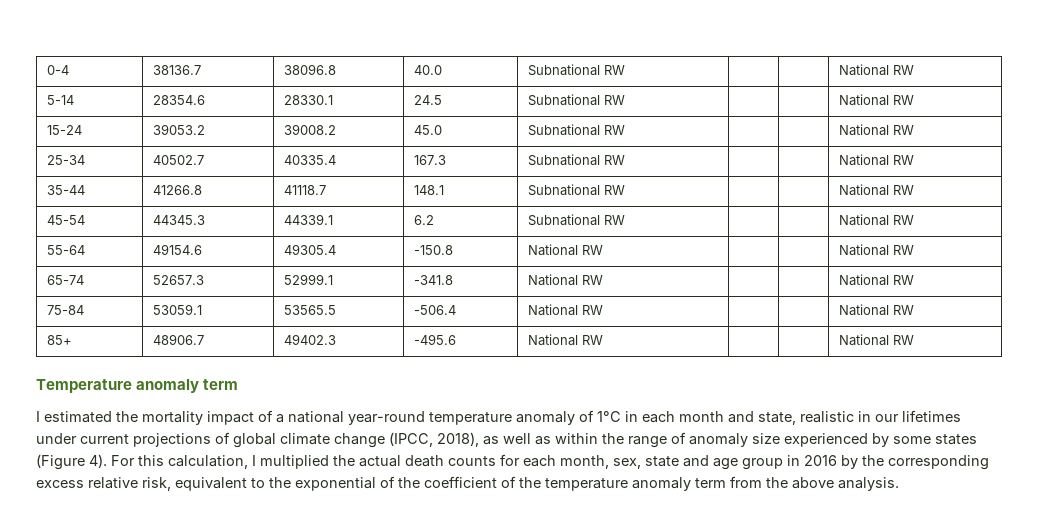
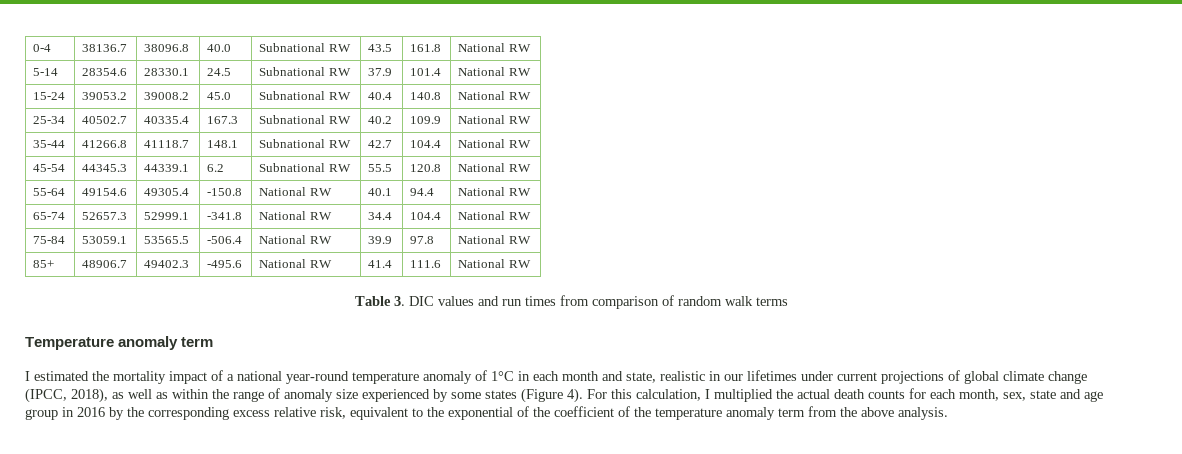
(625, 70) | -> [368,44,393,52] [410,44,442,52] 43.5 | 161.8
(625, 100) | -> [368,68,393,76] [410,68,442,76] 37.9 | 101.4
(625, 130) | -> [368,92,393,100] [410,92,442,100] 40.4 | 140.8
(625, 160) | -> [368,116,393,124] [410,116,442,124] 40.2 | 109.9
(625, 190) | -> [368,140,393,148] [410,140,442,148] 42.7 | 104.4
(625, 220) | -> [368,164,393,172] [410,164,442,172] 55.5 | 120.8
(603, 250) | -> [368,188,393,196] [410,188,435,196] 40.1 | 94.4
(603, 280) | -> [368,212,393,220] [410,212,442,220] 34.4 | 104.4
(603, 310) | -> [368,236,393,244] [410,236,435,244] 39.9 | 97.8
[838,334,914,346] | | National RW -> [368,260,393,268] [410,260,442,268] [458,259,531,268] [354,295,788,309] 41.4 | 111.6 | National RW // Table 3. DIC values and run times from comparison of random walk terms

